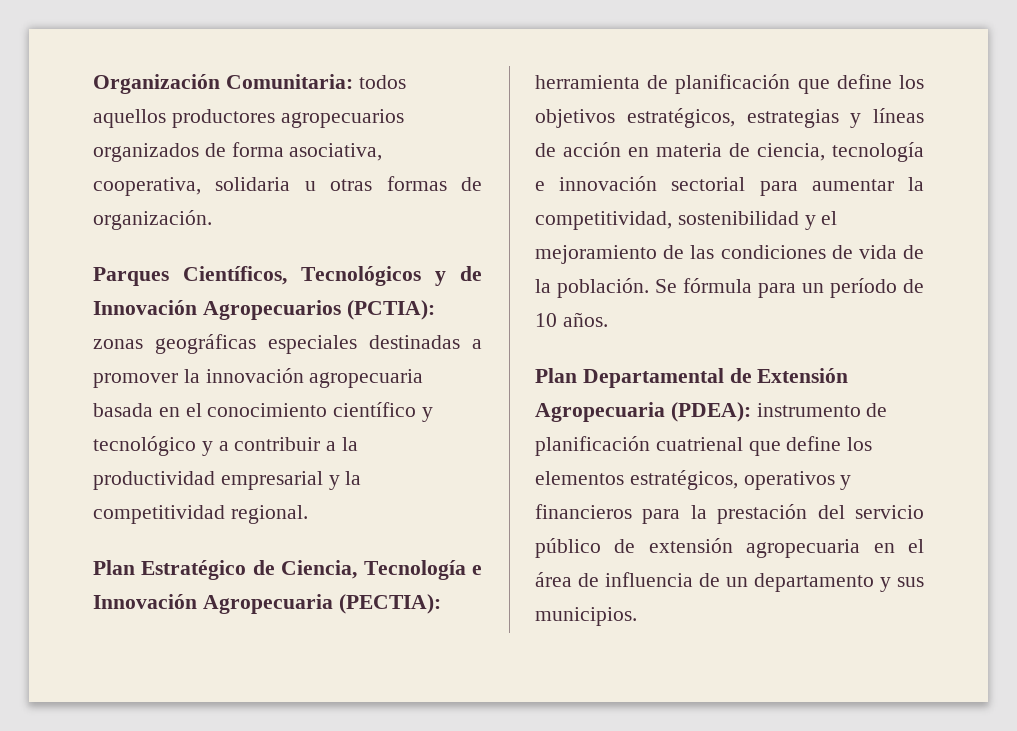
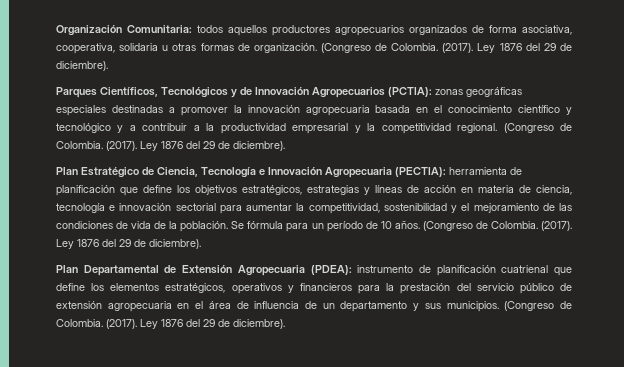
(212, 220) none -> [320,43,572,53] [56,61,108,71] (Congreso de Colombia. (2017). Ley 1876 del 29 de diciembre).
(308, 514) none -> [503,123,572,133] [56,141,285,151] (Congreso de Colombia. (2017). Ley 1876 del 29 de diciembre).
(608, 319) none -> [422,221,572,231] [56,239,201,249] (Congreso de Colombia. (2017). Ley 1876 del 29 de diciembre).
(637, 616) none -> [504,301,573,311] [56,319,285,329] (Congreso de Colombia. (2017). Ley 1876 del 29 de diciembre).

